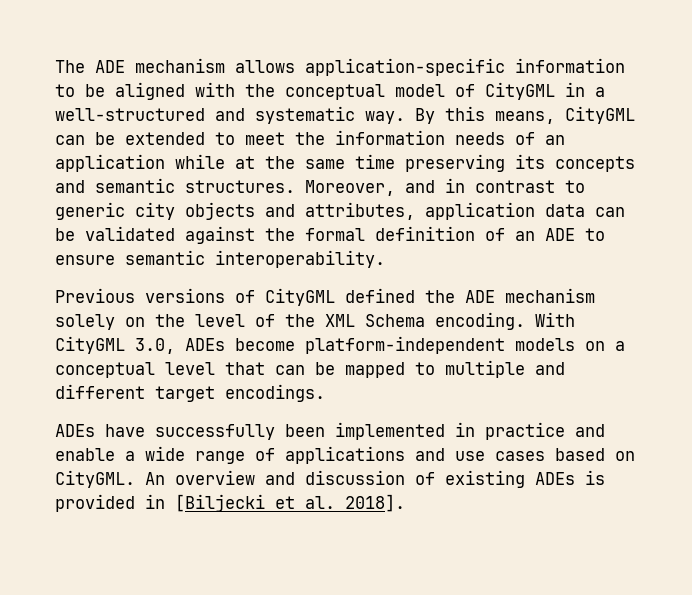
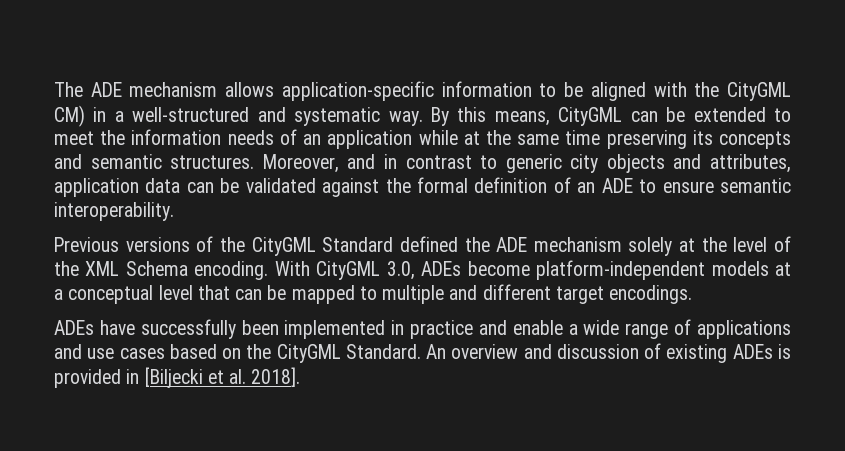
[285,82,555,100] conceptual model of CityGML -> [727,82,792,101] [54,105,85,127] CityGML CM)
[265,288,335,306] CityGML -> [219,237,394,256] the CityGML Standard
[125,317,145,327] on -> [679,238,696,252] at
[585,341,605,351] on -> [775,262,791,276] at
[55,470,135,488] CityGML. -> [246,344,421,363] the CityGML Standard.

